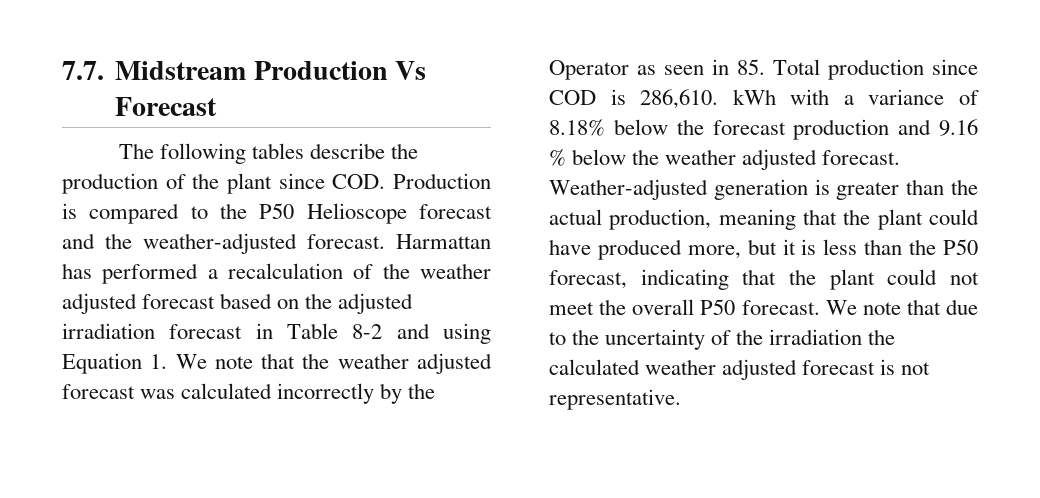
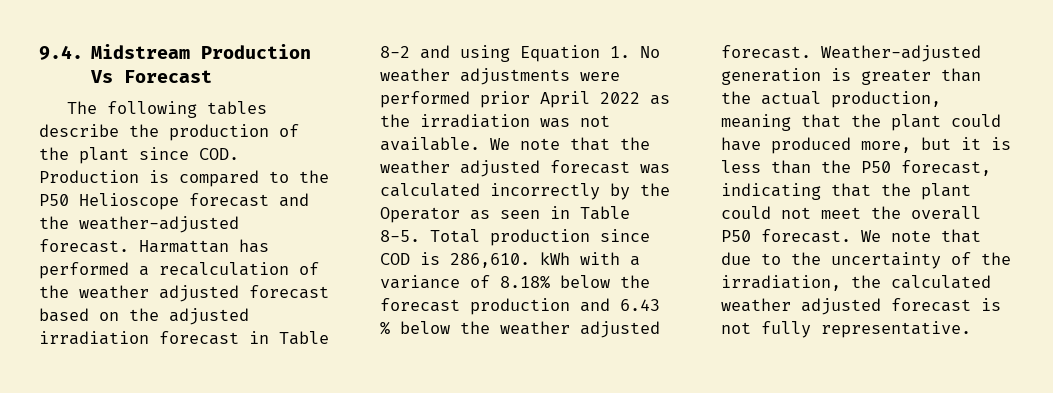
[62,61,104,80] 7.7. -> [39,45,83,60] 9.4.
(168, 361) none -> [640,46,660,58] [380,68,620,85] [380,91,670,108] [380,114,610,128] [380,137,480,151] No weather adjustments were performed prior April 2022 as the irradiation was not available.
[737,59,765,75] 85. -> [580,206,630,220] [380,230,420,242] Table 8-5.
[938,119,978,136] 9.16 -> [620,299,660,311] 6.43
[769,329,863,345] irradiation -> [721,275,841,291] irradiation,
(931, 368) none -> [761,321,811,338] fully

